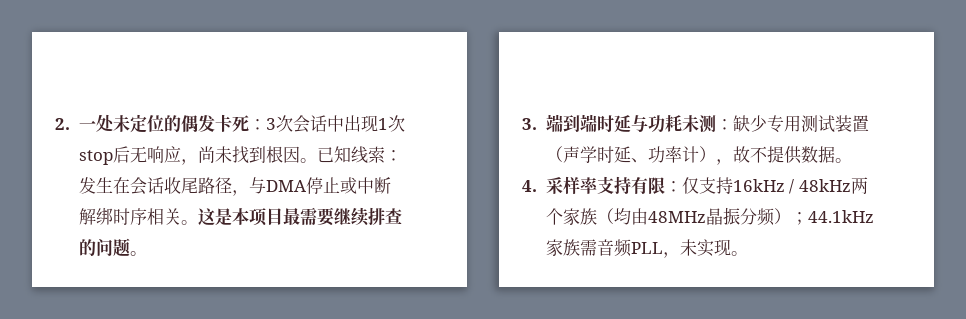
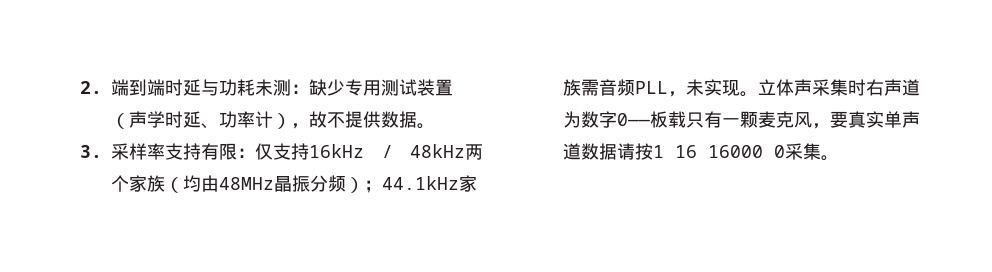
[78,114,405,133] [78,146,402,165] [78,177,391,196] [78,207,402,226] [78,238,147,257] [522,118,537,130] 一处未定位的偶发卡死：3次会话中出现1次stop后无响应，尚未找到根因。已知线索：发生在会话收尾路径，与DMA停止或中断解绑时序相关。这是本项目最需要继续排查的问题。 // 3. -> (102, 87) none
[522,180,537,192] 4. -> [80,145,102,158] 3.
(748, 253) none -> [758,79,920,96] [563,111,920,129] [563,143,839,161] 立体声采集时右声道为数字0——板载只有一颗麦克风，要真实单声道数据请按1 16 16000 0采集。

